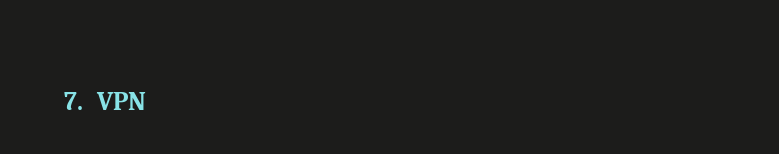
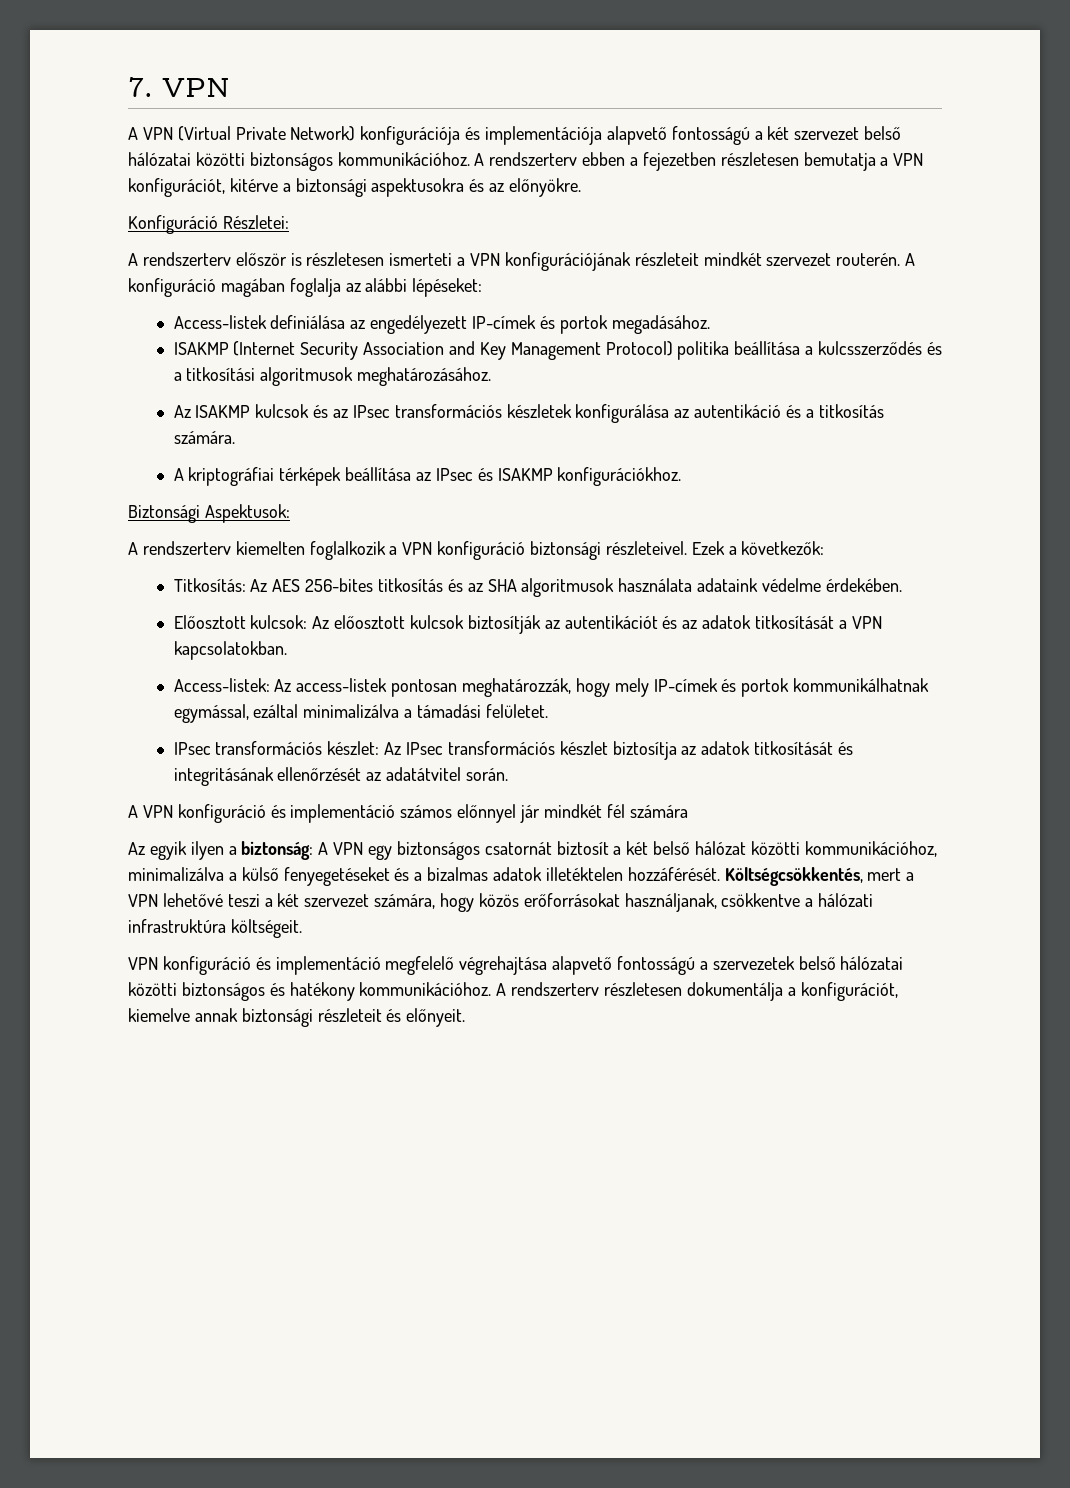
(146, 101) none -> [128,126,902,145] [128,152,924,171] [128,178,582,197] [128,215,289,234] [128,252,916,271] [128,278,483,297] [173,315,710,334] [173,341,942,360] [173,367,492,386] [173,404,884,423] [173,431,235,444] [173,467,682,486] [128,504,290,523] [128,541,825,560] [173,578,902,597] [173,615,882,634] [173,641,287,660] [173,678,930,697] [173,704,548,723] [173,741,853,760] [173,767,508,786] [128,804,688,823] [128,841,937,860] [128,867,915,886] [128,893,874,912] [128,919,302,938] [128,956,904,975] [128,982,898,1001] [128,1008,466,1027] // A VPN (Virtual Private Network) konfigurációja és implementációja alapvető fontosságú a két szervezet belső hálózatai közötti biztonságos kommunikációhoz. A rendszerterv ebben a fejezetben részletesen bemutatja a VPN konfigurációt, kitérve a biztonsági aspektusokra és az előnyökre. // Konfiguráció Részletei: // A rendszerterv először is részletesen ismerteti a VPN konfigurációjának részleteit mindkét szervezet routerén. A konfiguráció magában foglalja az alábbi lépéseket: // Access-listek definiálása az engedélyezett IP-címek és portok megadásához. // ISAKMP (Internet Security Association and Key Management Protocol) politika beállítása a kulcsszerződés és a titkosítási algoritmusok meghatározásához. // Az ISAKMP kulcsok és az IPsec transformációs készletek konfigurálása az autentikáció és a titkosítás számára. // A kriptográfiai térképek beállítása az IPsec és ISAKMP konfigurációkhoz. // Biztonsági Aspektusok: // A rendszerterv kiemelten foglalkozik a VPN konfiguráció biztonsági részleteivel. Ezek a következők: // Titkosítás: Az AES 256-bites titkosítás és az SHA algoritmusok használata adataink védelme érdekében. // Előosztott kulcsok: Az előosztott kulcsok biztosítják az autentikációt és az adatok titkosítását a VPN kapcsolatokban. // Access-listek: Az access-listek pontosan meghatározzák, hogy mely IP-címek és portok kommunikálhatnak egymással, ezáltal minimalizálva a támadási felületet. // IPsec transformációs készlet: Az IPsec transformációs készlet biztosítja az adatok titkosítását és integritásának ellenőrzését az adatátvitel során. // A VPN konfiguráció és implementáció számos előnnyel jár mindkét fél számára // Az egyik ilyen a biztonság: A VPN egy biztonságos csatornát biztosít a két belső hálózat közötti kommunikációhoz, minimalizálva a külső fenyegetéseket és a bizalmas adatok illetéktelen hozzáférését. Költségcsökkentés, mert a VPN lehetővé teszi a két szervezet számára, hogy közös erőforrásokat használjanak, csökkentve a hálózati infrastruktúra költségeit. // VPN konfiguráció és implementáció megfelelő végrehajtása alapvető fontosságú a szervezetek belső hálózatai közötti biztonságos és hatékony kommunikációhoz. A rendszerterv részletesen dokumentálja a konfigurációt, kiemelve annak biztonsági részleteit és előnyeit.

